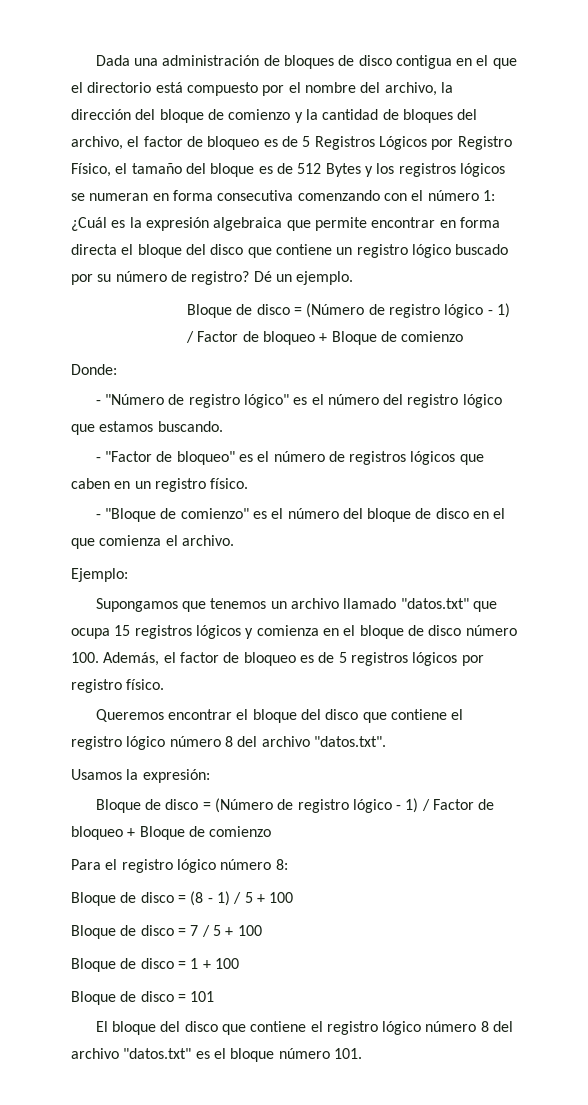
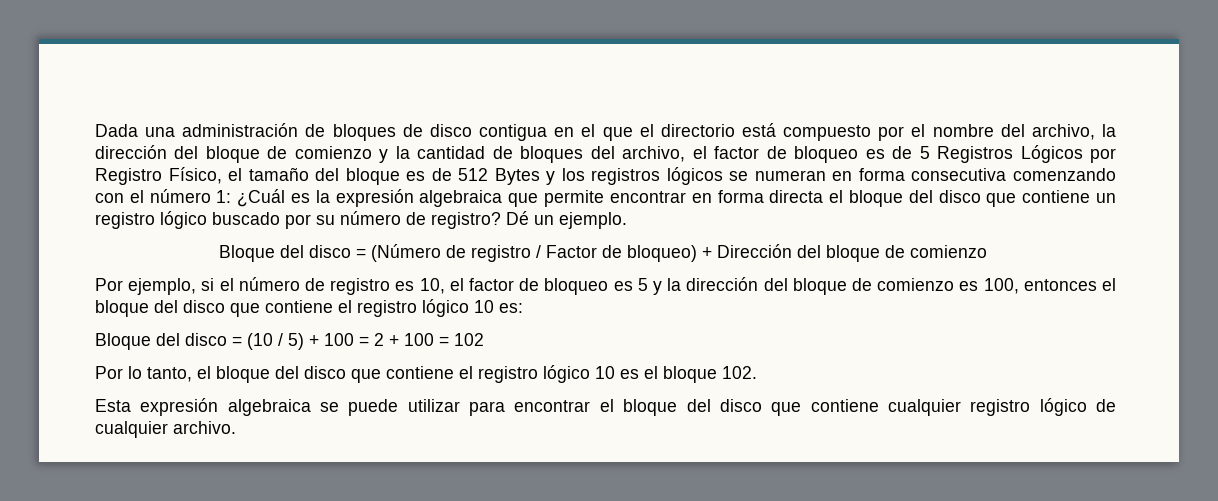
[236,303,510,318] [186,331,464,345] [71,364,117,375] [95,394,502,408] [71,421,223,435] [95,451,484,465] [71,478,249,492] [95,508,506,522] [71,535,234,549] [71,568,128,582] [95,598,497,612] [71,625,517,639] [71,652,484,666] [71,679,165,693] [95,709,464,723] [71,736,386,750] [71,769,210,783] [95,798,495,813] [71,826,272,840] [71,859,288,873] [71,891,294,906] [71,925,262,939] [71,958,239,972] [71,991,215,1005] [95,1021,514,1035] [71,1048,362,1062] de disco = (Número de registro lógico - 1) / Factor de bloqueo + Bloque de comienzo // Donde: // - "Número de registro lógico" es el número del registro lógico que estamos buscando. // - "Factor de bloqueo" es el número de registros lógicos que caben en un registro físico. // - "Bloque de comienzo" es el número del bloque de disco en el que comienza el archivo. // Ejemplo: // Supongamos que tenemos un archivo llamado "datos.txt" que ocupa 15 registros lógicos y comienza en el bloque de disco número 100. Además, el factor de bloqueo es de 5 registros lógicos por registro físico. // Queremos encontrar el bloque del disco que contiene el registro lógico número 8 del archivo "datos.txt". // Usamos la expresión: // Bloque de disco = (Número de registro lógico - 1) / Factor de bloqueo + Bloque de comienzo // Para el registro lógico número 8: // Bloque de disco = (8 - 1) / 5 + 100 // Bloque de disco = 7 / 5 + 100 // Bloque de disco = 1 + 100 // Bloque de disco = 101 // El bloque del disco que contiene el registro lógico número 8 del archivo "datos.txt" es el bloque número 101. -> [280,244,988,262] [95,277,1117,295] [95,299,523,317] [95,333,484,350] [95,365,757,383] [95,398,1117,416] [95,421,236,438] del disco = (Número de registro / Factor de bloqueo) + Dirección del bloque de comienzo // Por ejemplo, si el número de registro es 10, el factor de bloqueo es 5 y la dirección del bloque de comienzo es 100, entonces el bloque del disco que contiene el registro lógico 10 es: // Bloque del disco = (10 / 5) + 100 = 2 + 100 = 102 // Por lo tanto, el bloque del disco que contiene el registro lógico 10 es el bloque 102. // Esta expresión algebraica se puede utilizar para encontrar el bloque del disco que contiene cualquier registro lógico de cualquier archivo.

